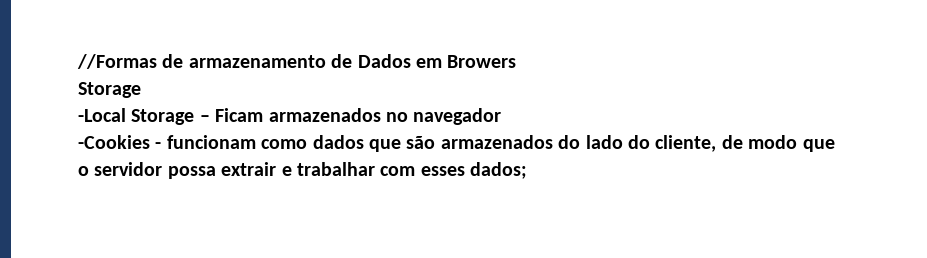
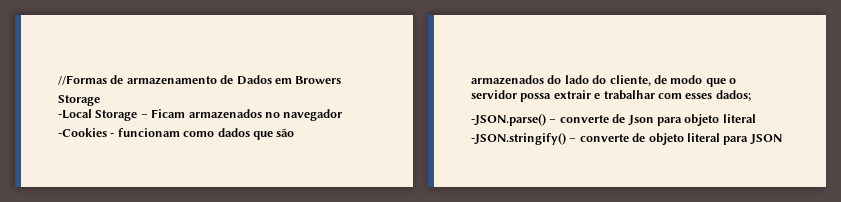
(528, 170) none -> [471,114,756,126] [471,133,782,145] // -JSON.parse() – converte de Json para objeto literal // -JSON.stringify() – converte de objeto literal para JSON

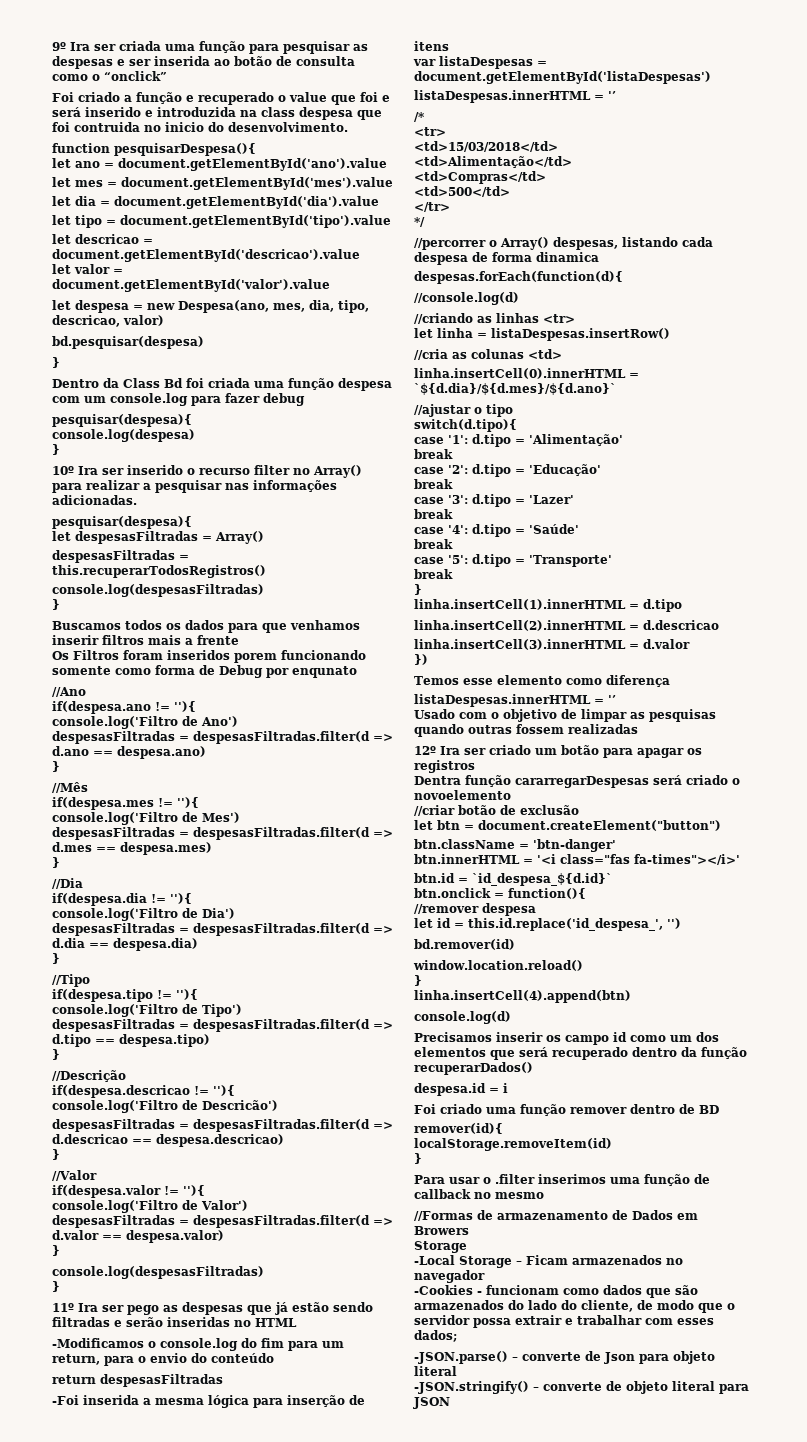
(58, 80) none -> [52,41,368,54] [52,56,355,69] [52,71,167,81] [52,92,390,105] [52,107,382,120] [52,122,348,132] [52,143,256,156] [52,158,387,171] [52,177,393,190] [52,196,379,209] [52,215,391,228] [52,234,153,244] [52,249,360,262] [52,264,123,274] [52,279,330,292] [52,300,369,313] [52,315,164,327] [52,336,204,349] [52,357,60,368] [52,378,392,391] [52,393,305,406] [52,414,192,427] [52,429,195,442] [52,444,60,455] [52,465,362,478] [52,480,337,493] [52,495,137,505] [52,516,192,529] [52,531,264,544] [52,550,189,563] [52,565,266,578] [52,584,264,597] [52,599,60,610] [52,620,360,633] [52,635,239,645] [52,650,366,663] [52,665,357,678] [52,687,86,697] [52,701,196,714] [52,716,238,729] [52,731,393,744] [52,746,206,759] [52,761,60,772] [52,782,88,793] [52,797,199,810] [52,812,240,825] [52,827,393,840] [52,842,212,855] [52,857,60,868] [52,878,83,889] [52,893,192,906] [52,908,235,921] [52,923,393,936] [52,938,198,951] [52,953,60,964] [52,974,90,987] [52,989,198,1002] [52,1004,242,1017] [52,1019,393,1032] [52,1034,210,1047] [52,1049,60,1060] [52,1070,126,1082] [52,1085,235,1098] [52,1100,278,1113] [52,1119,393,1132] [52,1134,284,1147] [52,1149,60,1160] [52,1170,97,1181] [52,1185,205,1198] [52,1200,248,1213] [52,1215,393,1228] [52,1230,224,1243] [52,1245,60,1256] [52,1266,264,1279] [52,1281,60,1292] [52,1302,373,1315] [52,1317,297,1327] [52,1338,344,1351] [52,1353,274,1366] [52,1374,223,1387] [52,1395,365,1408] [414,41,449,51] [413,56,547,69] [414,71,711,84] [414,90,616,103] [414,112,425,122] [414,127,446,136] [414,141,558,152] [414,156,572,168] [414,171,546,184] [414,186,510,197] [414,202,450,212] [414,217,425,227] [414,237,713,250] [414,252,599,265] [414,271,623,284] [414,292,519,305] [414,313,575,324] [414,328,670,341] [414,349,562,360] [414,368,639,379] [414,383,616,395] [414,404,513,417] [414,419,517,432] [414,434,623,447] [414,449,453,459] [414,464,601,477] [414,479,453,489] [414,494,574,507] [414,509,453,519] [414,524,579,537] [414,539,453,549] [414,554,612,567] [414,569,453,579] [414,584,422,595] [414,599,682,612] [414,620,719,631] [414,639,690,650] [414,654,428,665] [414,675,670,687] [414,694,616,707] [414,709,716,722] [414,724,638,737] [414,745,702,758] [414,760,475,773] [414,775,740,788] [414,790,511,800] [414,805,579,816] [414,820,721,831] [414,839,616,852] [414,854,740,865] [414,873,612,886] [414,888,586,899] [414,903,536,916] [414,918,681,931] [414,939,515,950] [413,960,583,971] [414,975,422,986] [414,990,631,1003] [414,1011,511,1024] [414,1032,719,1045] [414,1047,747,1060] [414,1062,533,1075] [414,1083,508,1096] [414,1104,719,1116] [414,1123,503,1134] [414,1138,612,1151] [414,1153,422,1164] [414,1174,710,1186] [414,1189,544,1199] 9º Ira ser criada uma função para pesquisar as despesas e ser inserida ao botão de consulta como o “onclick” // Foi criado a função e recuperado o value que foi e será inserido e introduzida na class despesa que foi contruida no inicio do desenvolvimento. // function pesquisarDespesa(){ // let ano = document.getElementById('ano').value // let mes = document.getElementById('mes').value // let dia = document.getElementById('dia').value // let tipo = document.getElementById('tipo').value // let descricao = document.getElementById('descricao').value // let valor = document.getElementById('valor').value // let despesa = new Despesa(ano, mes, dia, tipo, descricao, valor) // bd.pesquisar(despesa) // } // Dentro da Class Bd foi criada uma função despesa com um console.log para fazer debug // pesquisar(despesa){ // console.log(despesa) // } // 10º Ira ser inserido o recurso filter no Array() para realizar a pesquisar nas informações adicionadas. // pesquisar(despesa){ // let despesasFiltradas = Array() // despesasFiltradas = this.recuperarTodosRegistros() // console.log(despesasFiltradas) // } // Buscamos todos os dados para que venhamos inserir filtros mais a frente // Os Filtros foram inseridos porem funcionando somente como forma de Debug por enqunato // //Ano // if(despesa.ano != ''){ // console.log('Filtro de Ano') // despesasFiltradas = despesasFiltradas.filter(d => d.ano == despesa.ano) // } // //Mês // if(despesa.mes != ''){ // console.log('Filtro de Mes') // despesasFiltradas = despesasFiltradas.filter(d => d.mes == despesa.mes) // } // //Dia // if(despesa.dia != ''){ // console.log('Filtro de Dia') // despesasFiltradas = despesasFiltradas.filter(d => d.dia == despesa.dia) // } // //Tipo // if(despesa.tipo != ''){ // console.log('Filtro de Tipo') // despesasFiltradas = despesasFiltradas.filter(d => d.tipo == despesa.tipo) // } // //Descrição // if(despesa.descricao != ''){ // console.log('Filtro de Descricão') // despesasFiltradas = despesasFiltradas.filter(d => d.descricao == despesa.descricao) // } // //Valor // if(despesa.valor != ''){ // console.log('Filtro de Valor') // despesasFiltradas = despesasFiltradas.filter(d => d.valor == despesa.valor) // } // console.log(despesasFiltradas) // } // 11º Ira ser pego as despesas que já estão sendo filtradas e serão inseridas no HTML // -Modificamos o console.log do fim para um return, para o envio do conteúdo // return despesasFiltradas // -Foi inserida a mesma lógica para inserção de itens // var listaDespesas = document.getElementById('listaDespesas') // listaDespesas.innerHTML = '’ // /* // <tr> // <td>15/03/2018</td> // <td>Alimentação</td> // <td>Compras</td> // <td>500</td> // </tr> // */ // //percorrer o Array() despesas, listando cada despesa de forma dinamica // despesas.forEach(function(d){ // //console.log(d) // //criando as linhas <tr> // let linha = listaDespesas.insertRow() // //cria as colunas <td> // linha.insertCell(0).innerHTML = `${d.dia}/${d.mes}/${d.ano}` // //ajustar o tipo // switch(d.tipo){ // case '1': d.tipo = 'Alimentação' // break // case '2': d.tipo = 'Educação' // break // case '3': d.tipo = 'Lazer' // break // case '4': d.tipo = 'Saúde' // break // case '5': d.tipo = 'Transporte' // break // } // linha.insertCell(1).innerHTML = d.tipo // linha.insertCell(2).innerHTML = d.descricao // linha.insertCell(3).innerHTML = d.valor // }) // Temos esse elemento como diferença // listaDespesas.innerHTML = '’ // Usado com o objetivo de limpar as pesquisas quando outras fossem realizadas // 12º Ira ser criado um botão para apagar os registros // Dentra função cararregarDespesas será criado o novoelemento // //criar botão de exclusão // let btn = document.createElement("button") // btn.className = 'btn-danger' // btn.innerHTML = '<i class="fas fa-times"></i>' // btn.id = `id_despesa_${d.id}` // btn.onclick = function(){ // //remover despesa // let id = this.id.replace('id_despesa_', '') // bd.remover(id) // window.location.reload() // } // linha.insertCell(4).append(btn) // console.log(d) // Precisamos inserir os campo id como um dos elementos que será recuperado dentro da função recuperarDados() // despesa.id = i // Foi criado uma função remover dentro de BD // remover(id){ // localStorage.removeItem(id) // } // Para usar o .filter inserimos uma função de callback no mesmo //

